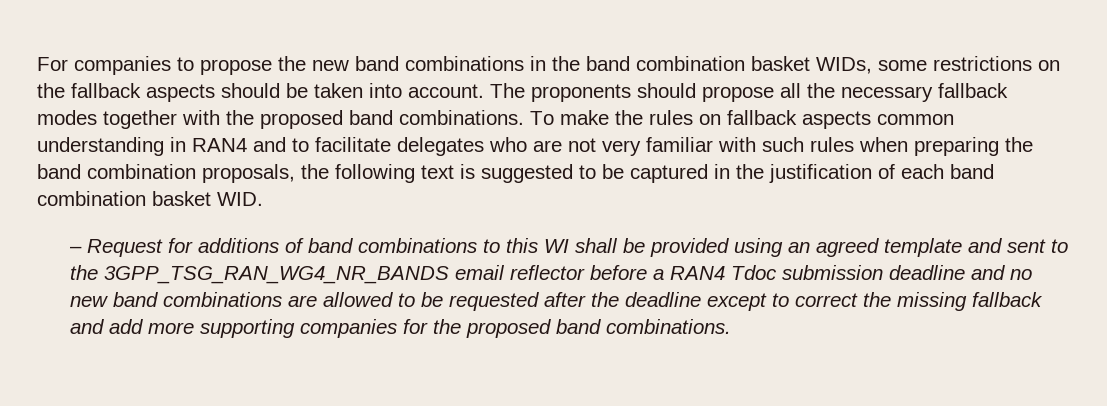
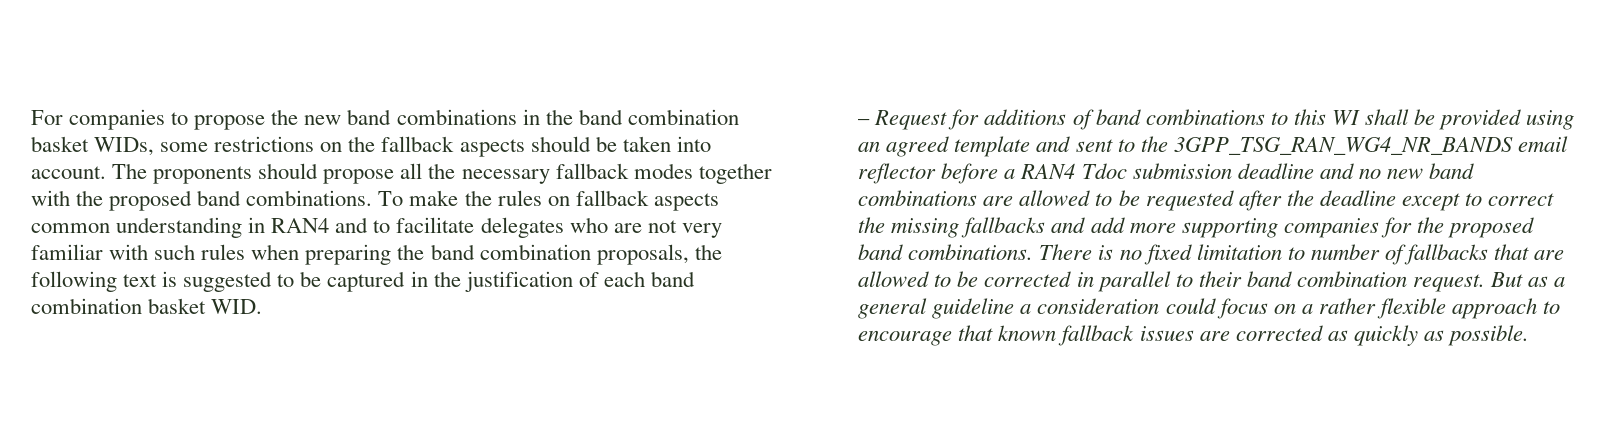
[972,292,1044,307] fallback -> [961,217,1046,238] fallbacks
(732, 326) none -> [1039,244,1565,265] [858,271,1566,292] [858,298,1561,319] [858,325,1529,346] There is no fixed limitation to number of fallbacks that are allowed to be corrected in parallel to their band combination request. But as a general guideline a consideration could focus on a rather flexible approach to encourage that known fallback issues are corrected as quickly as possible.

